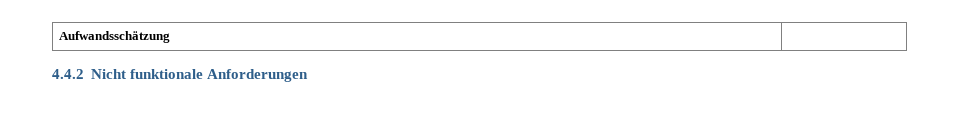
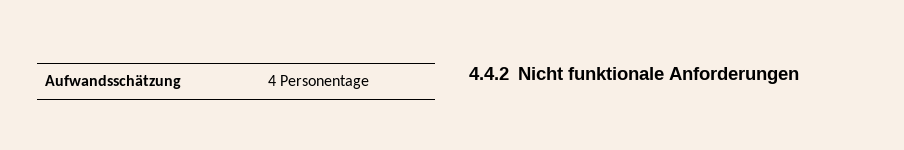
(171, 37) none -> [267,75,369,89] 4 Personentage

